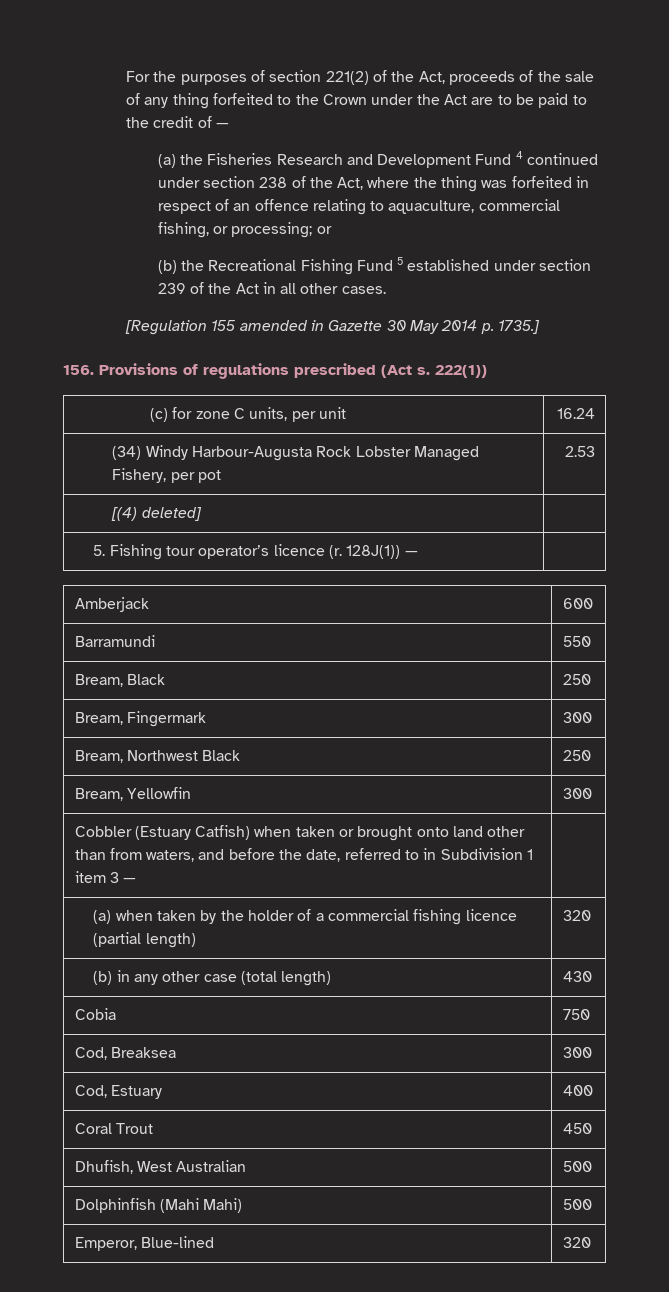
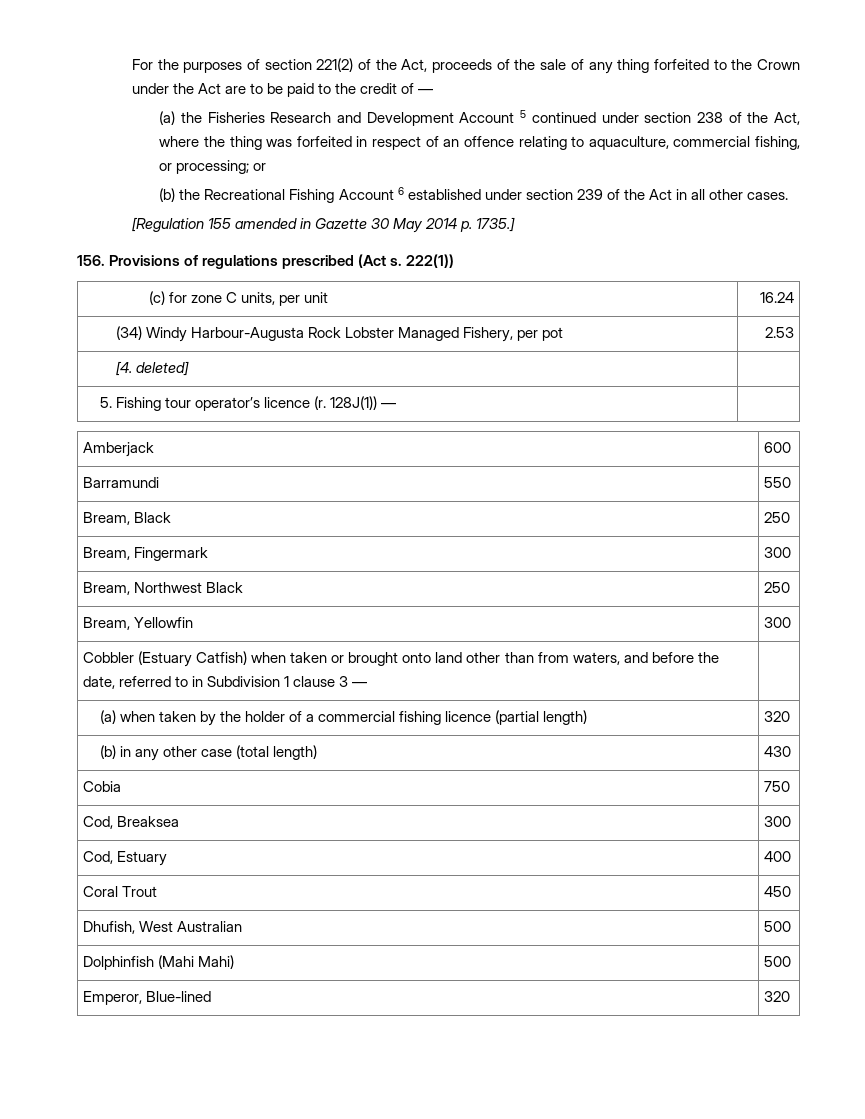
[475,151,523,165] Fund 4 -> [459,110,527,123] Account 5
[356,257,404,271] Fund 5 -> [338,187,404,200] Account 6
[111,507,138,521] [(4) -> [115,361,132,376] [4.
[74,871,106,883] item -> [293,676,336,687] clause

